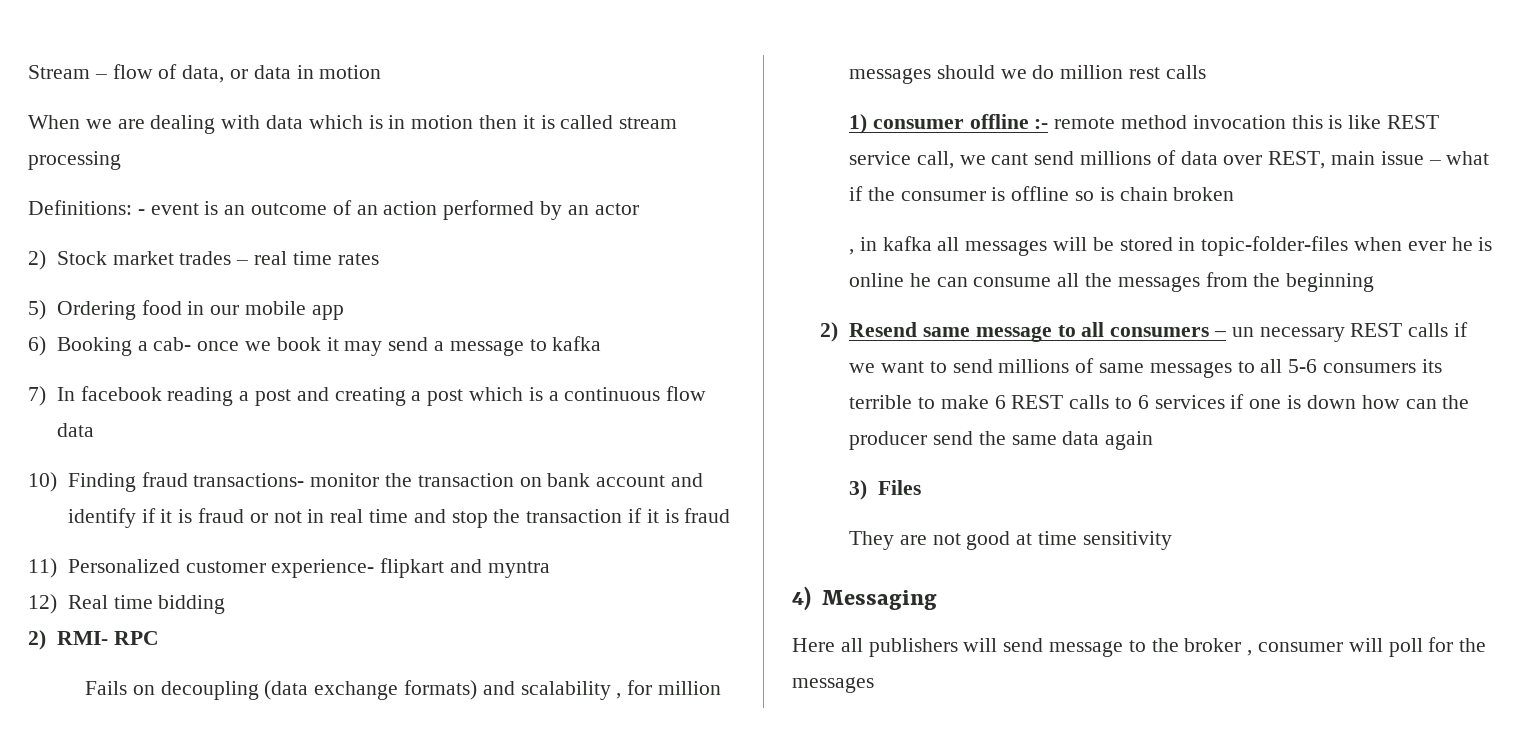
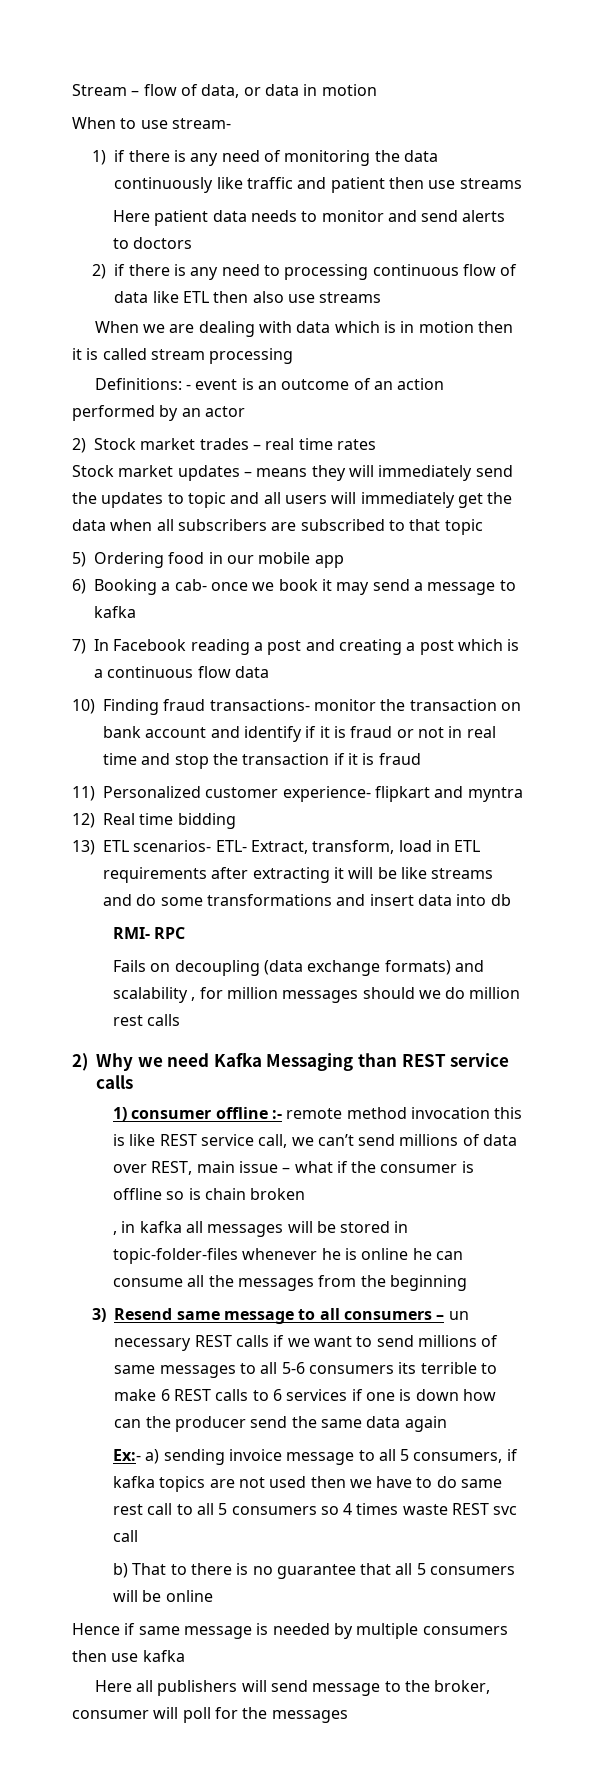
(382, 72) none -> [72,117,231,129] [92,150,439,166] [114,177,522,193] [112,210,506,226] [112,237,193,249] [92,264,518,280] [114,291,382,303] // When to use stream- // 1) if there is any need of monitoring the data continuously like traffic and patient then use streams // Here patient data needs to monitor and send alerts to doctors // 2) if there is any need to processing continuous flow of data like ETL then also use streams
(379, 259) none -> [72,465,513,481] [72,492,513,508] [72,519,483,535] // Stock market updates – means they will immediately send the updates to topic and all users will immediately get the data when all subscribers are subscribed to that topic
[80,386,162,401] facebook -> [113,639,187,651] Facebook
[28,630,46,650] 2) -> [72,840,481,855] [103,867,494,883] [103,894,511,906] 13) ETL scenarios- ETL- Extract, transform, load in ETL requirements after extracting it will be like streams and do some transformations and insert data into db //
(1206, 72) none -> [72,1052,510,1071] [96,1075,133,1089] // 2) Why we need Kafka Messaging than REST service calls
[991,153,1029,165] cant -> [317,1134,354,1146] can’t
[1353,237,1446,251] when ever -> [242,1248,318,1260] whenever
[820,322,839,342] 2) -> [92,1308,107,1322] 3)
[848,480,921,500] [848,531,1172,550] [792,586,937,611] 3) Files // They are not good at time sensitivity // 4) Messaging -> [112,1449,518,1465] [112,1476,503,1492] [112,1503,518,1515] [112,1530,138,1542] [112,1563,516,1579] [112,1590,213,1602] [72,1623,508,1639] [72,1650,185,1662] Ex:- a) sending invoice message to all 5 consumers, if kafka topics are not used then we have to do same rest call to all 5 consumers so 4 times waste REST svc call // b) That to there is no guarantee that all 5 consumers will be online // Hence if same message is needed by multiple consumers then use kafka
[1184,638,1253,656] broker , -> [434,1680,491,1694] broker,

